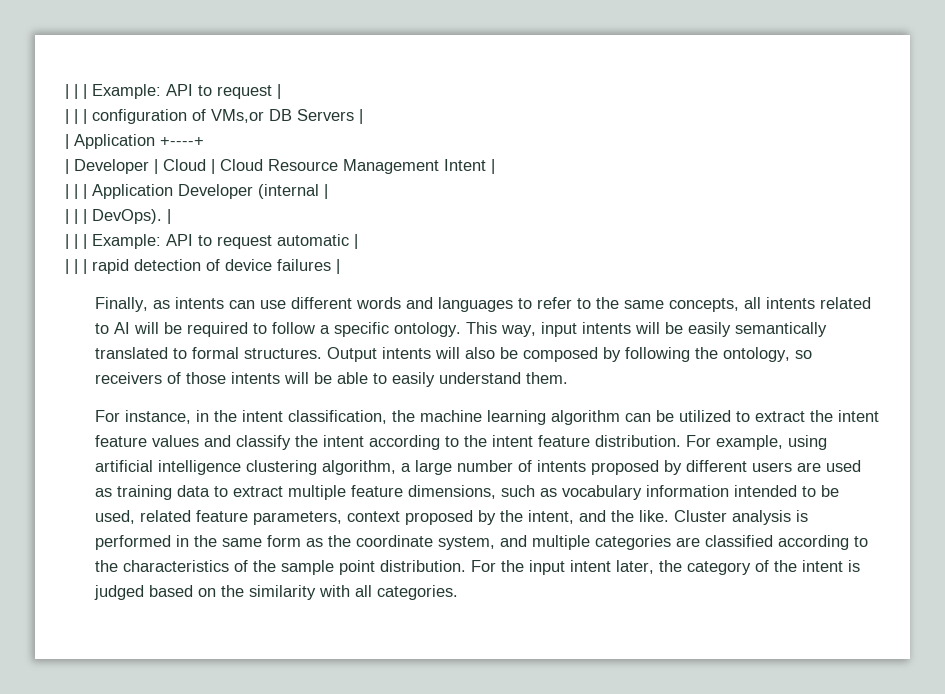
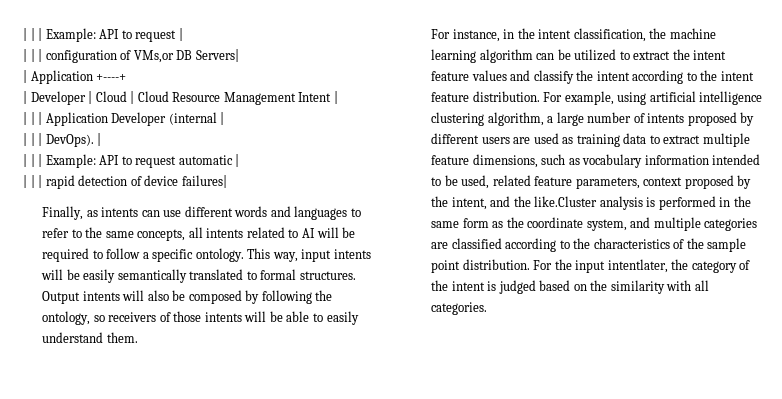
[297,109,363,124] Servers | -> [195,49,239,62] Servers|
[277,259,340,274] failures | -> [181,175,227,188] failures|
[639,510,728,522] like. Cluster -> [534,196,598,207] like.Cluster
[570,560,655,574] intent later, -> [607,259,668,273] intentlater,

